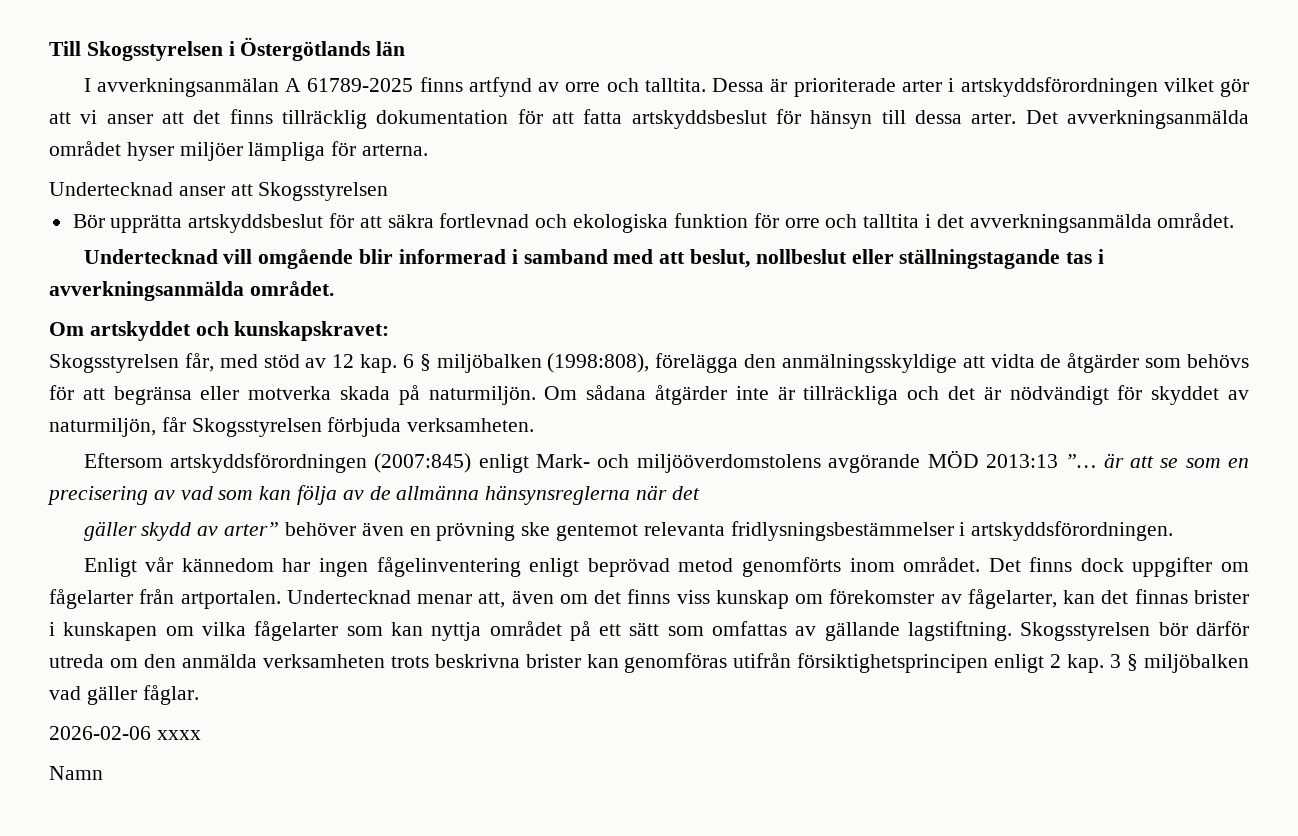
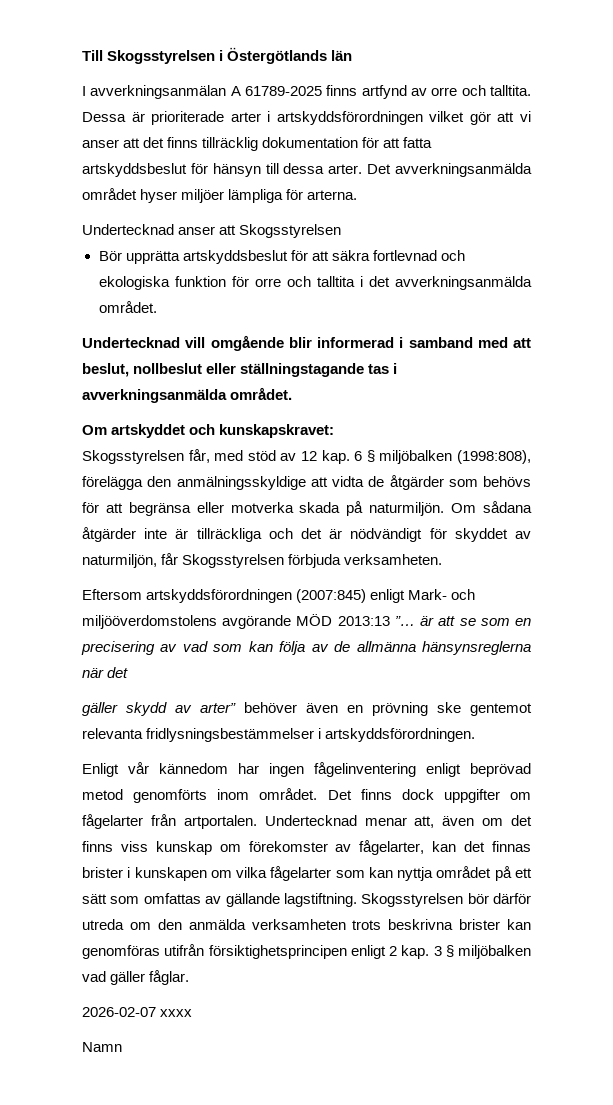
[49,726,151,740] 2026-02-06 -> [82,1007,156,1017] 2026-02-07

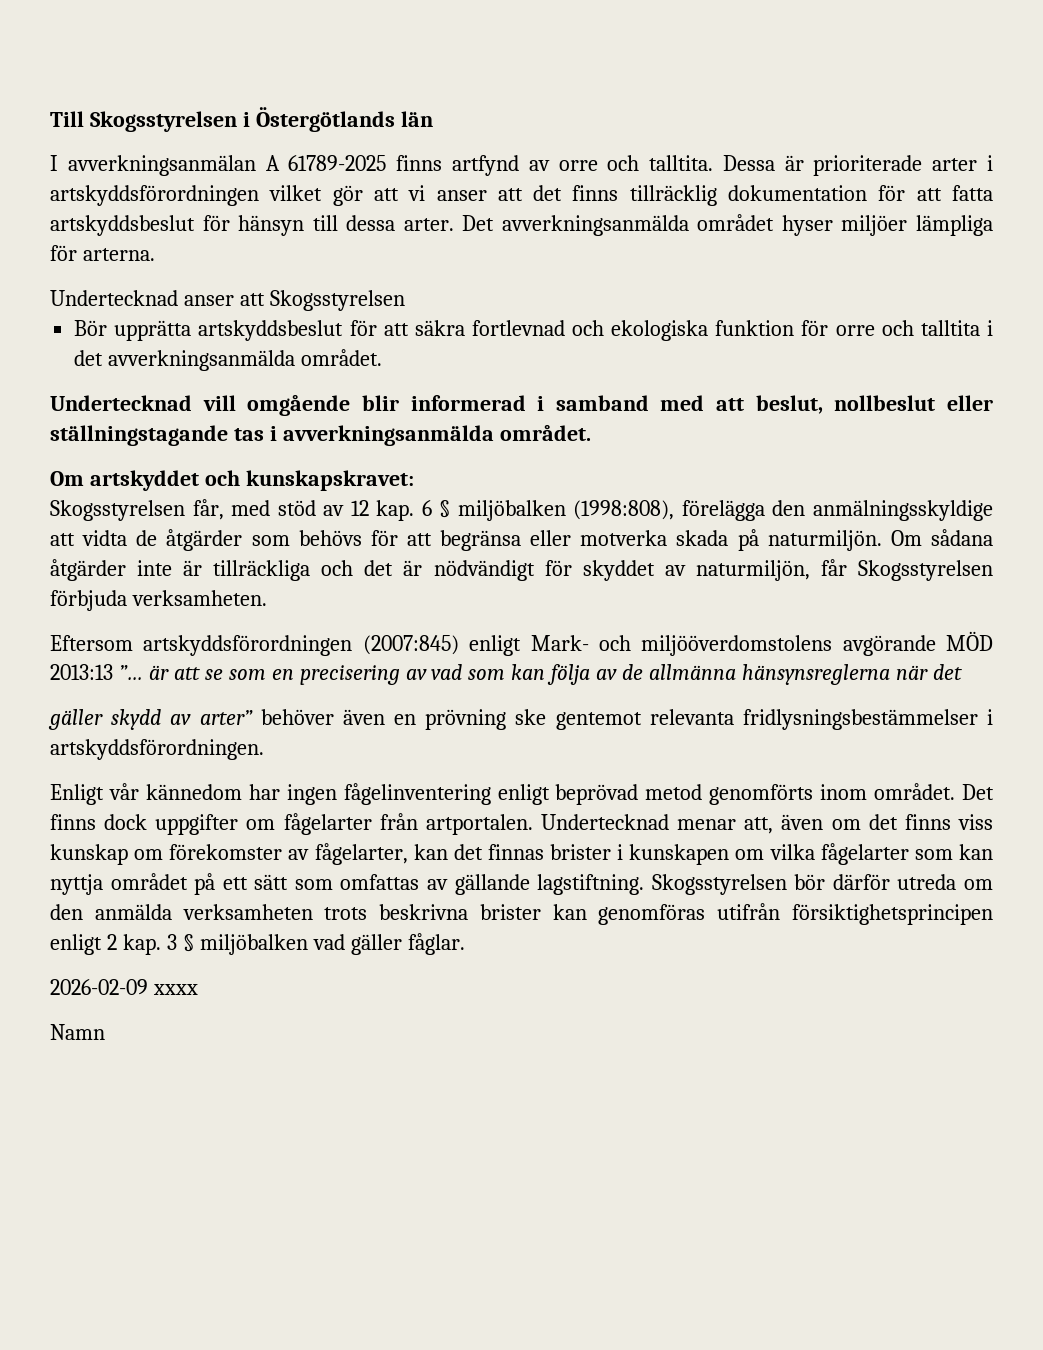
[82,1007,156,1017] 2026-02-07 -> [50,979,148,995] 2026-02-09

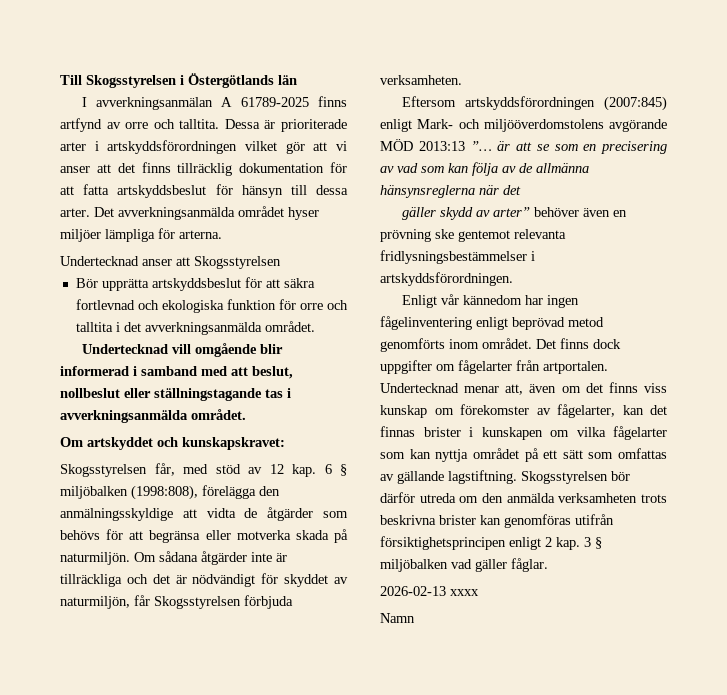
[50,979,148,995] 2026-02-09 -> [380,586,446,596] 2026-02-13

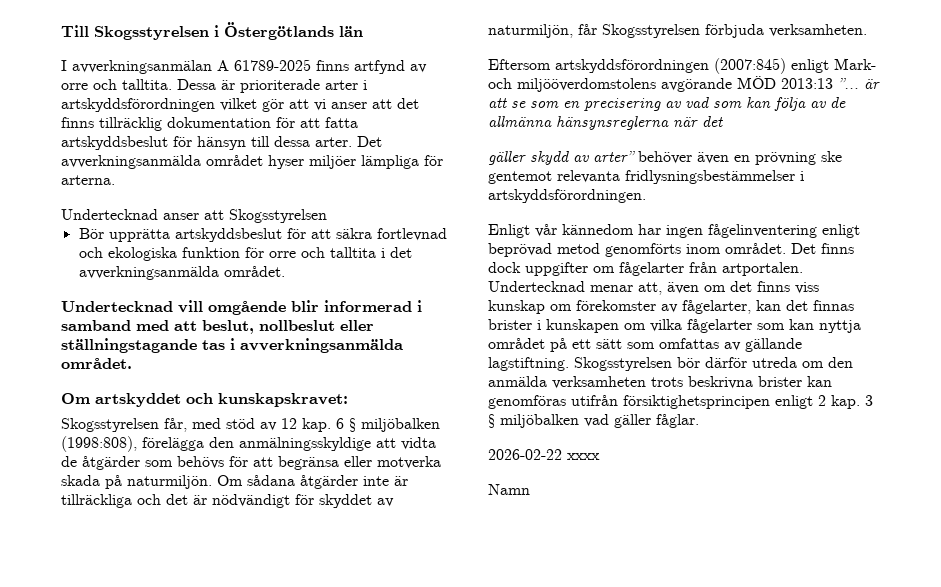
[380,586,446,596] 2026-02-13 -> [488,449,562,460] 2026-02-22

